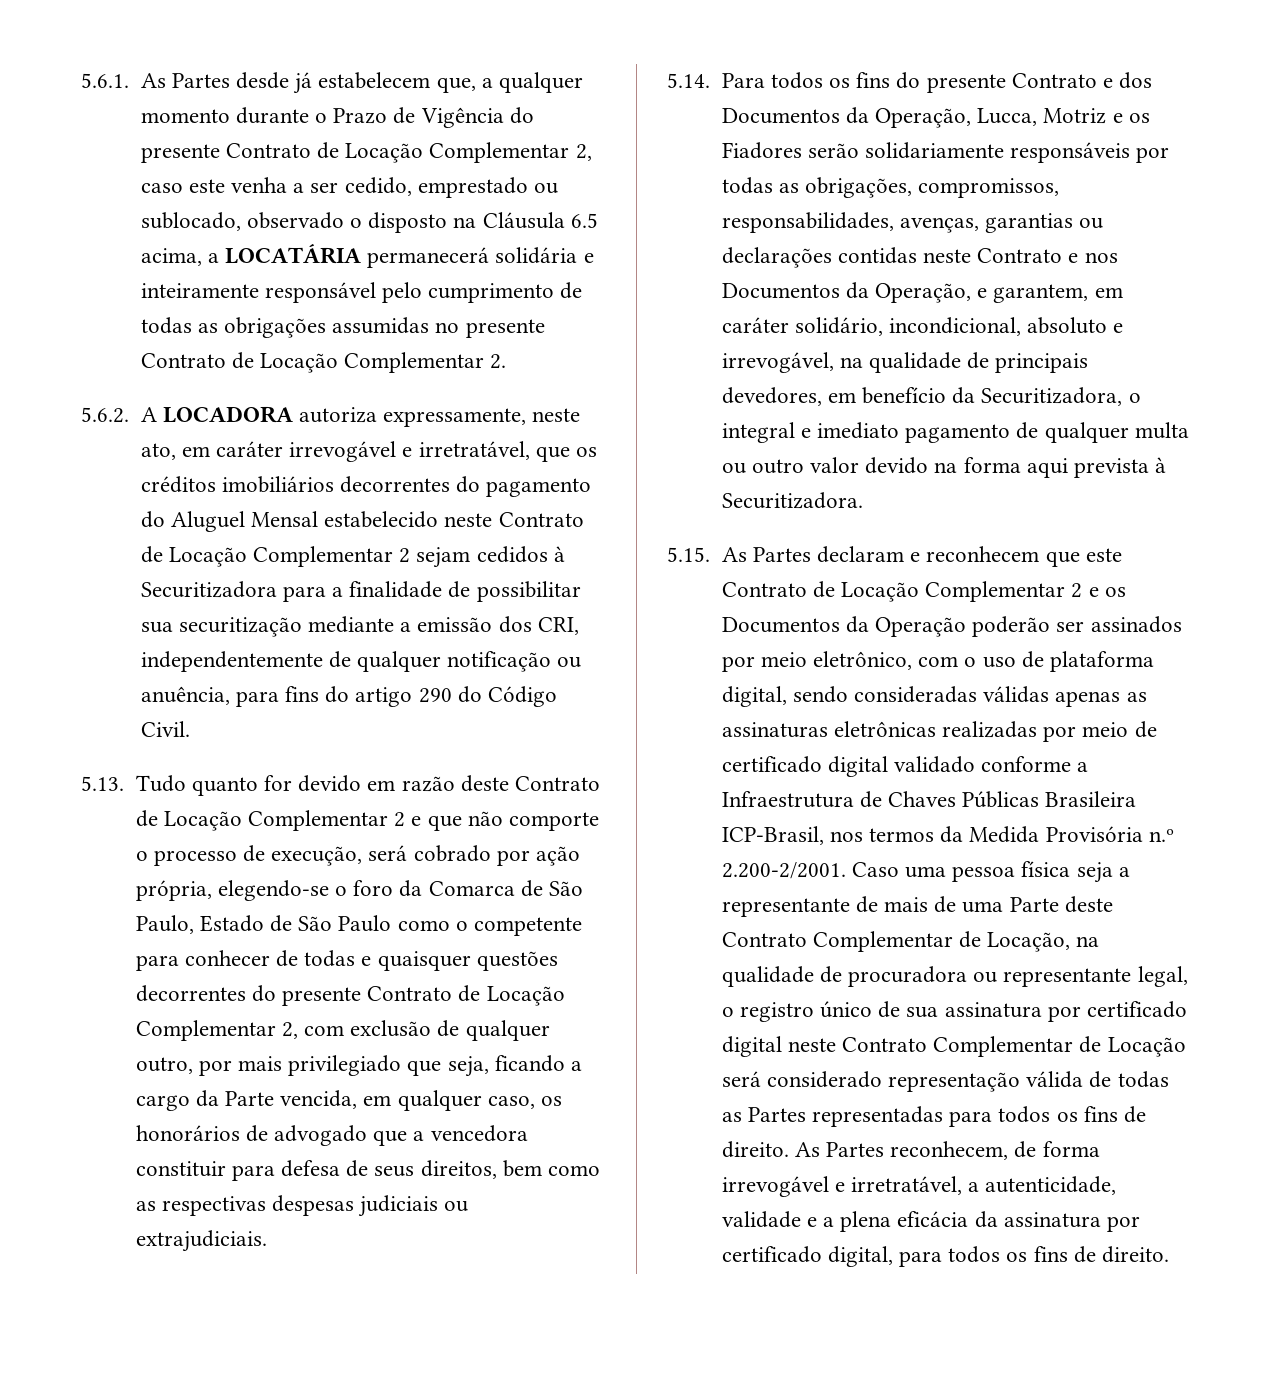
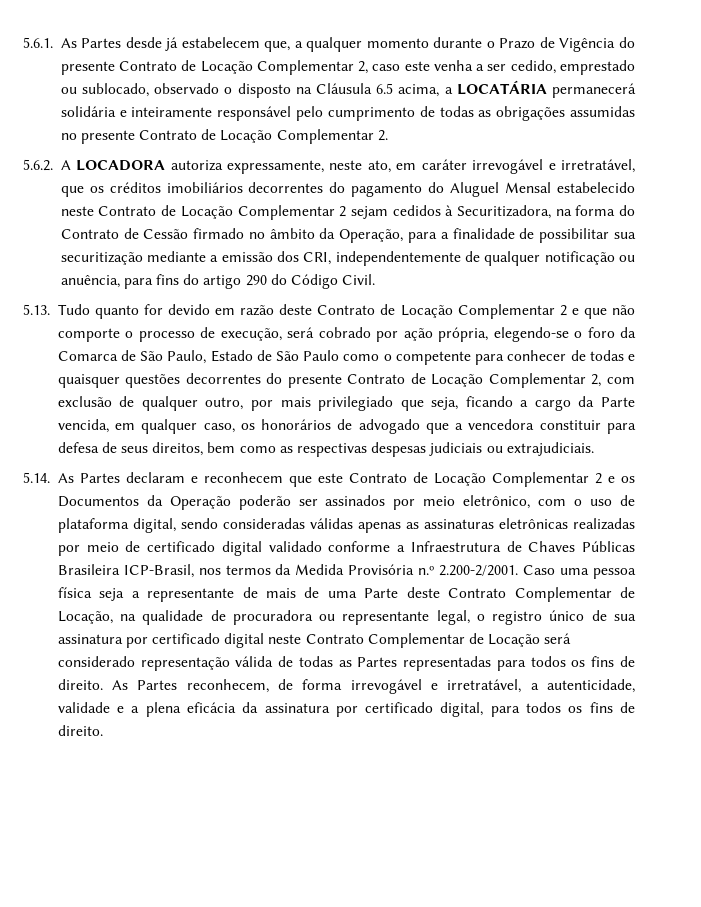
[140,581,277,598] Securitizadora -> [456,205,635,219] [60,228,404,243] Securitizadora, na forma do Contrato de Cessão firmado no âmbito da Operação,
[721,72,1153,93] [721,107,1150,128] [721,142,1170,163] [721,177,1060,198] [721,212,1104,233] [721,247,1118,268] [721,282,1123,303] [721,317,1124,336] [721,352,1089,373] [721,387,1141,406] [721,422,1189,443] [721,457,1167,478] [721,492,863,509] [667,547,710,562] Para todos os fins do presente Contrato e dos Documentos da Operação, Lucca, Motriz e os Fiadores serão solidariamente responsáveis por todas as obrigações, compromissos, responsabilidades, avenças, garantias ou declarações contidas neste Contrato e nos Documentos da Operação, e garantem, em caráter solidário, incondicional, absoluto e irrevogável, na qualidade de principais devedores, em benefício da Securitizadora, o integral e imediato pagamento de qualquer multa ou outro valor devido na forma aqui prevista à Securitizadora. // 5.15. -> (50, 477) none

